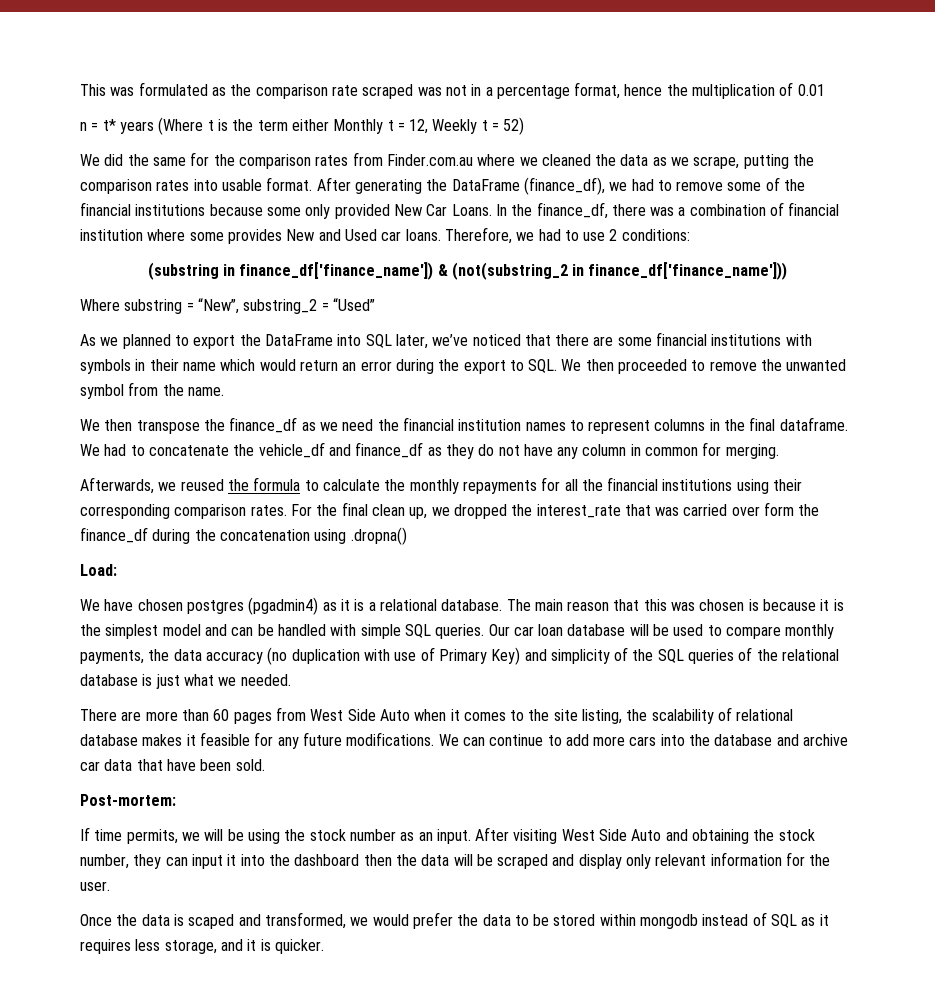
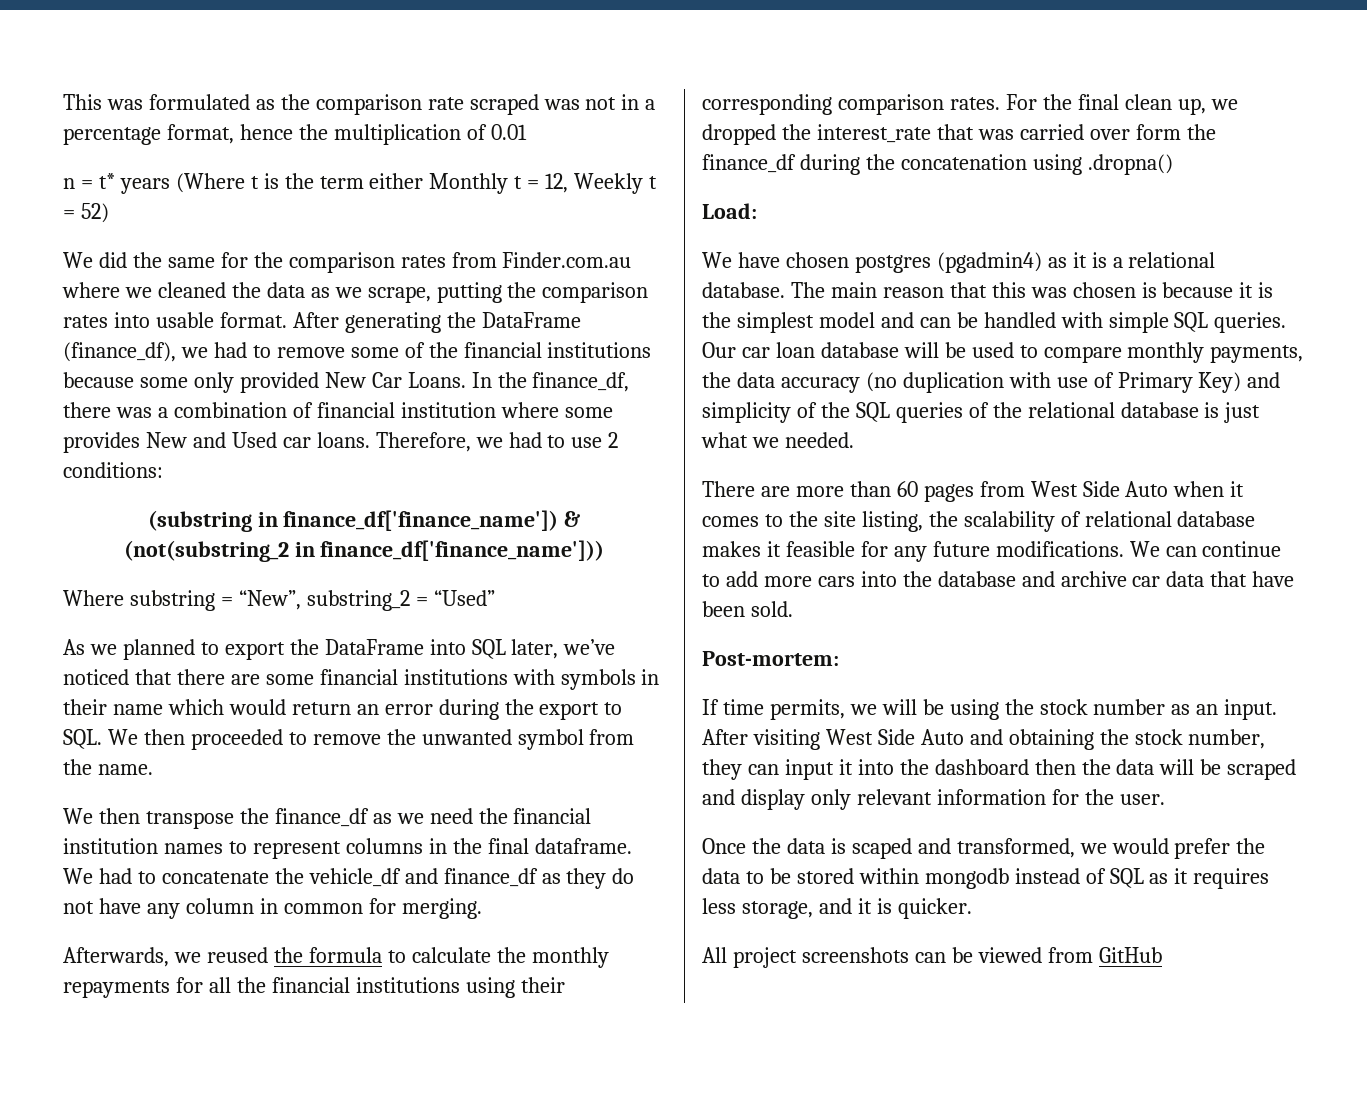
(324, 946) none -> [702,947,1162,968] // All project screenshots can be viewed from GitHub

